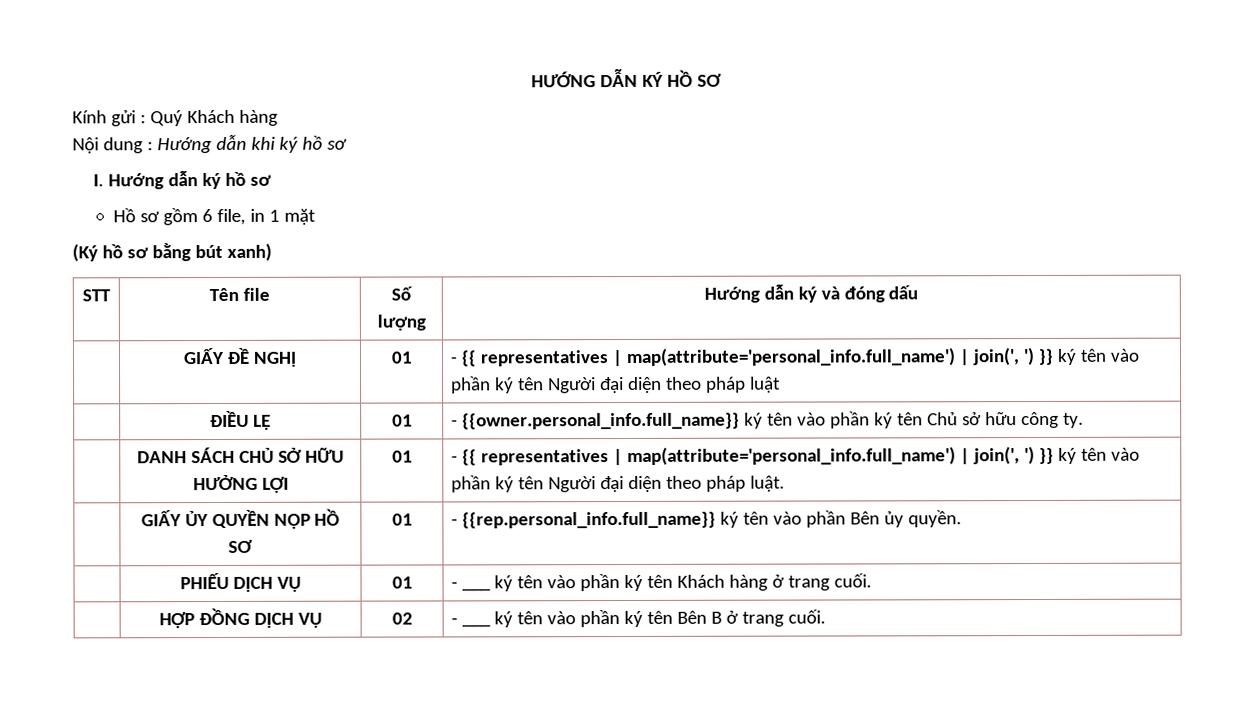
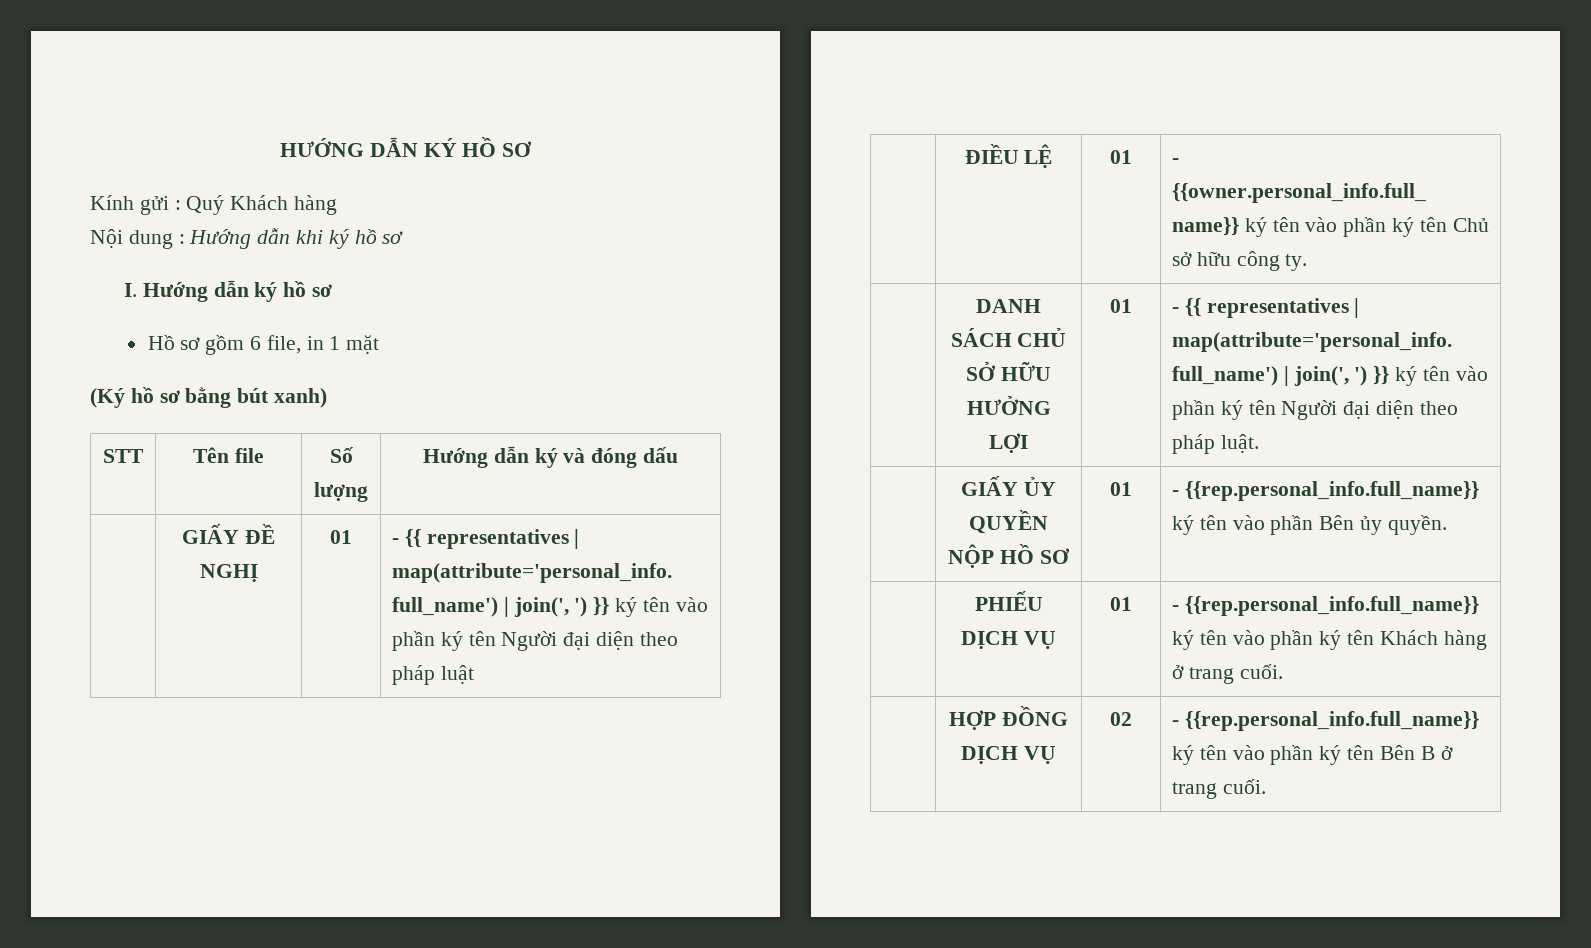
[462,588,492,592] ___ -> [1184,596,1479,616] {{rep.personal_info.full_name}}
[462,624,492,628] ___ -> [1184,711,1479,731] {{rep.personal_info.full_name}}

